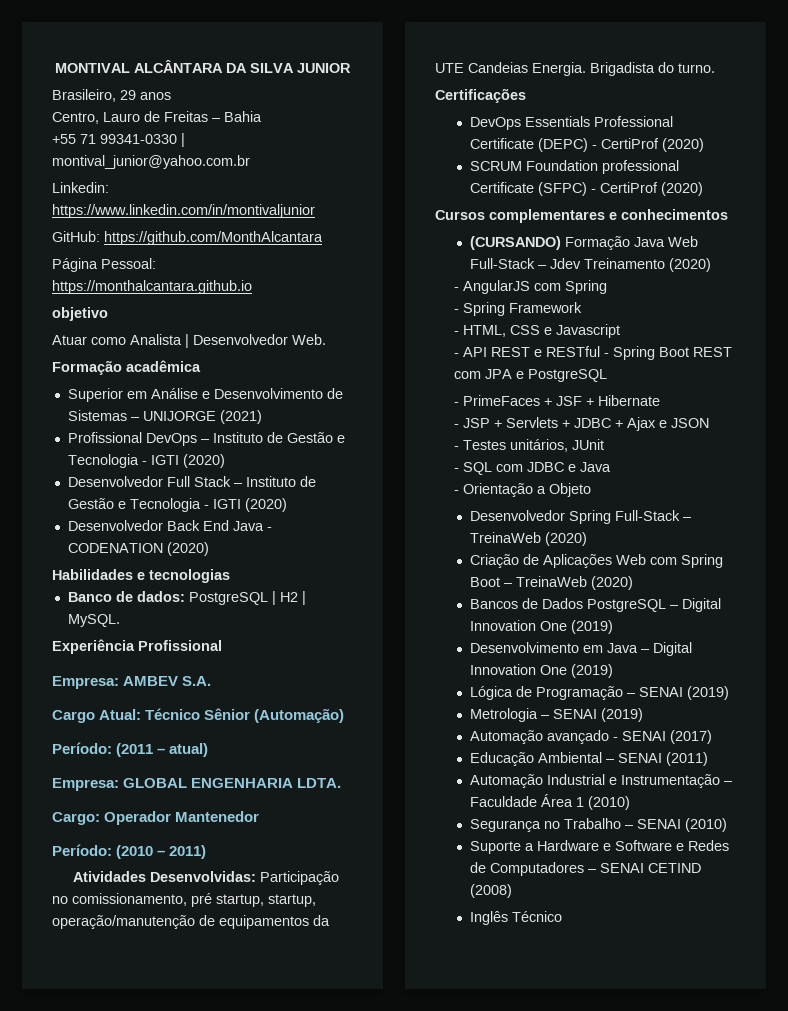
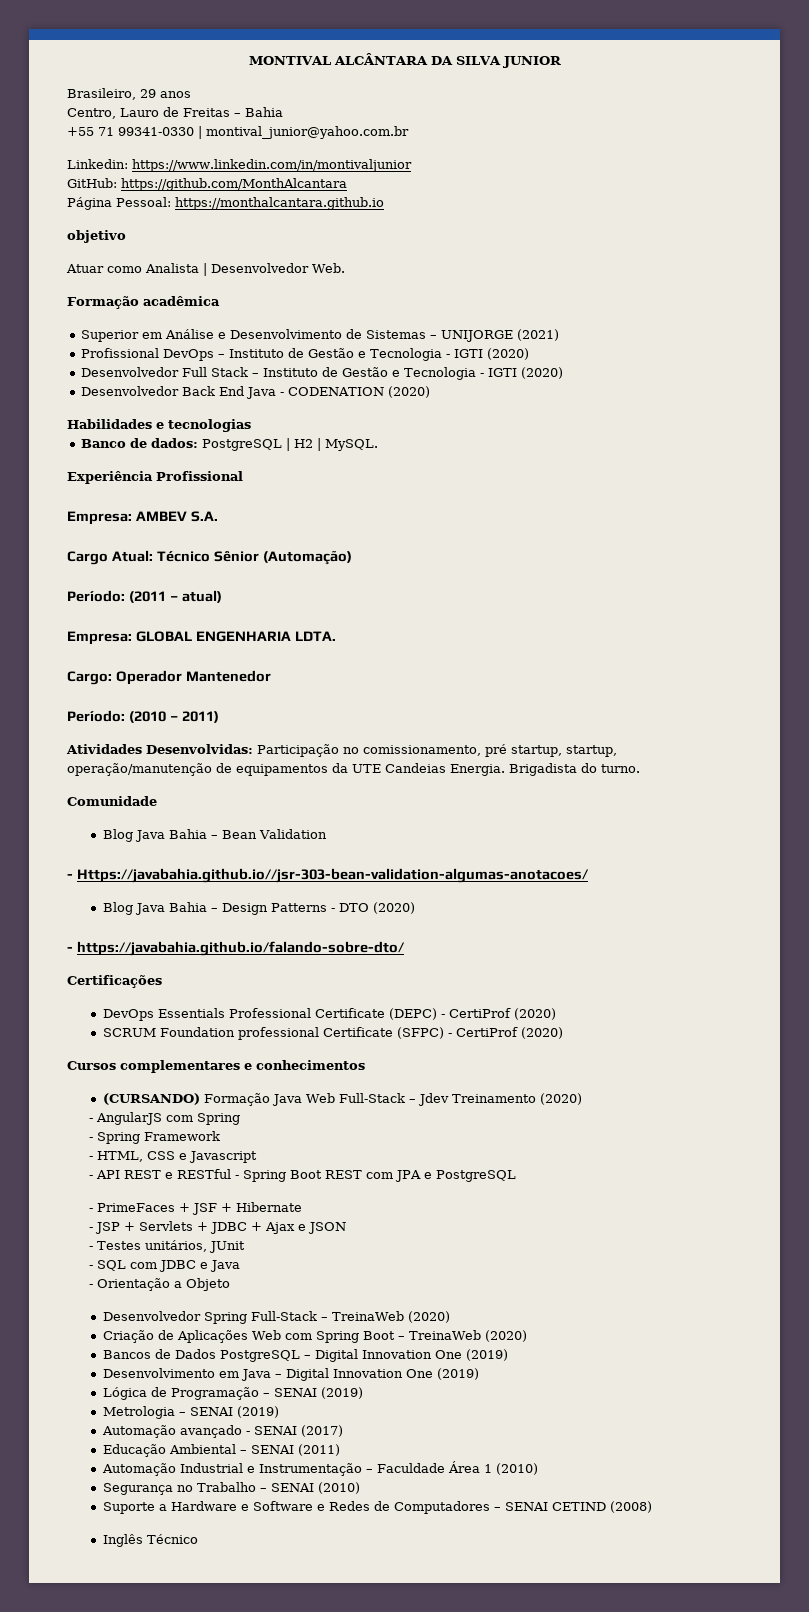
(715, 68) none -> [67,796,157,806] [102,829,327,842] [67,868,589,883] [102,902,415,915] [67,941,405,956] // Comunidade // Blog Java Bahia – Bean Validation // - Https://javabahia.github.io//jsr-303-bean-validation-algumas-anotacoes/ // Blog Java Bahia – Design Patterns - DTO (2020) // - https://javabahia.github.io/falando-sobre-dto/

